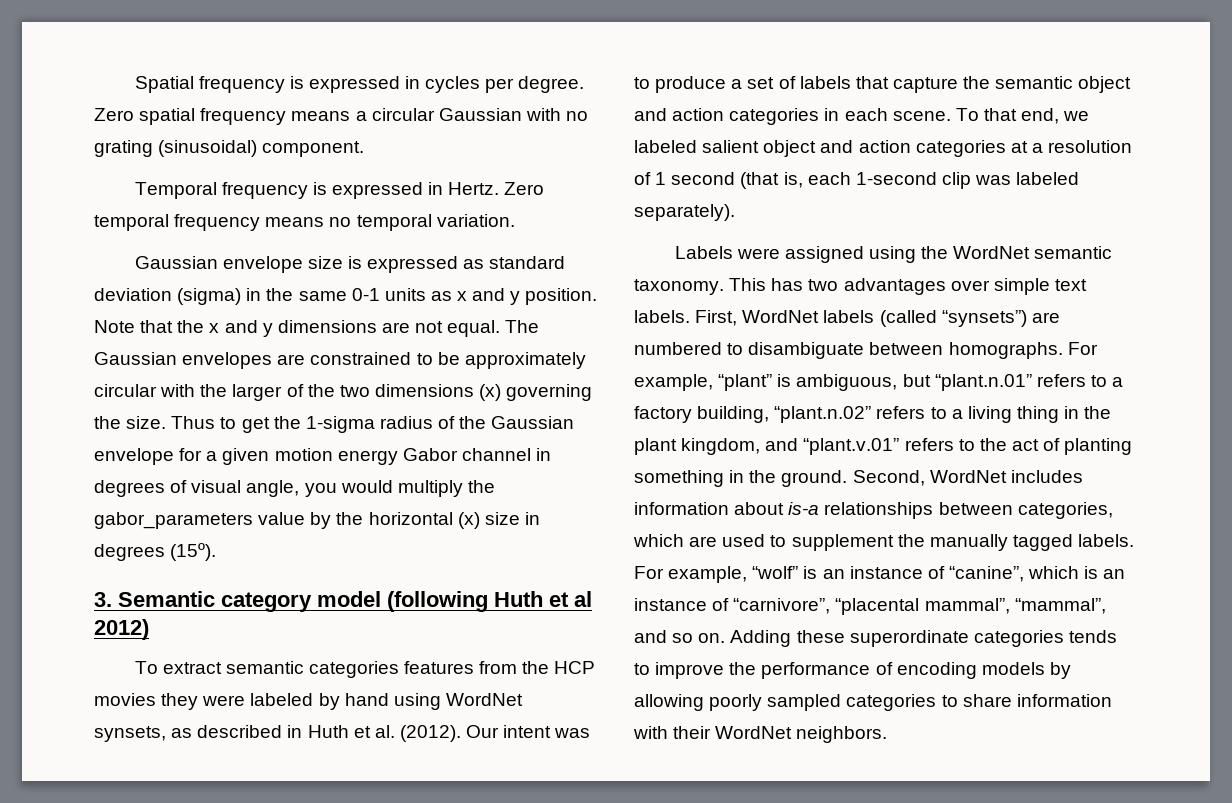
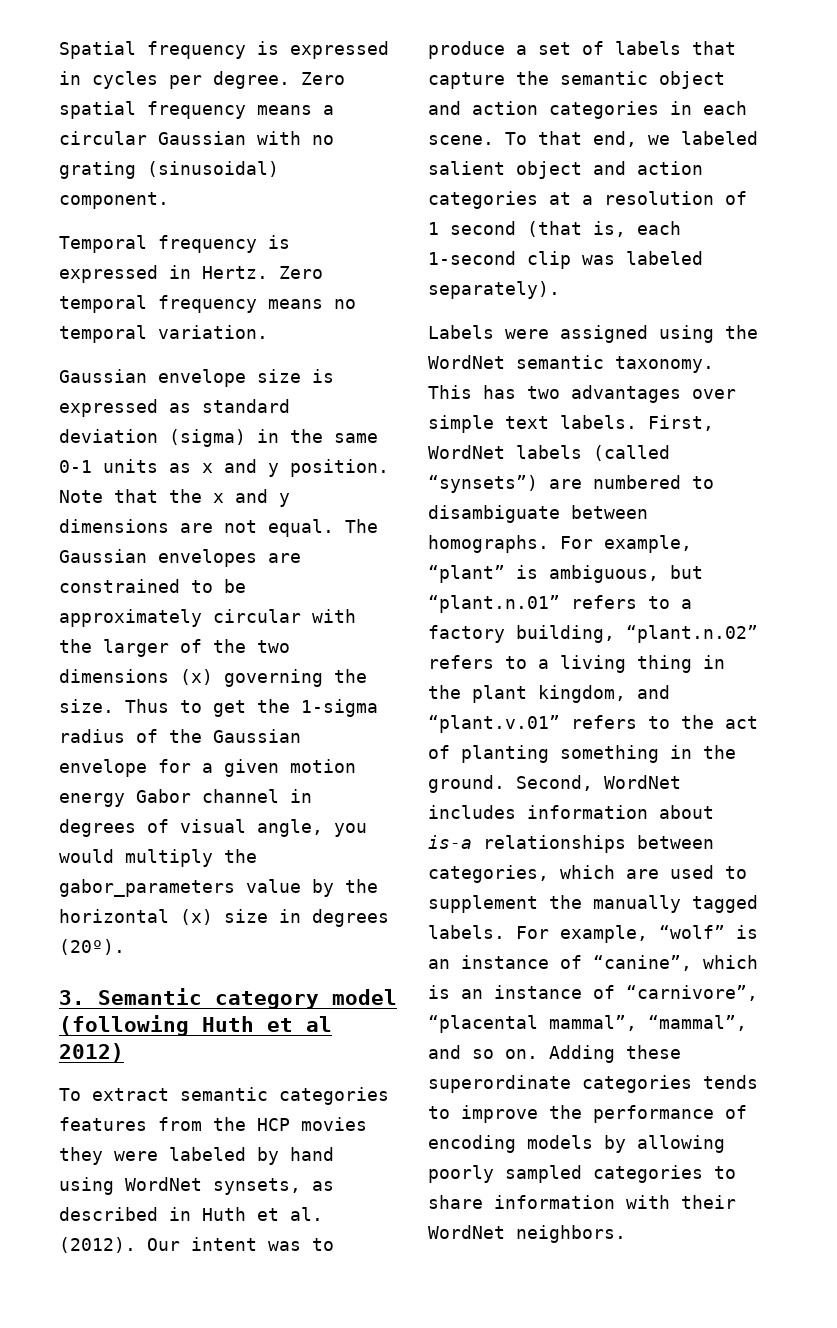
[170,543,217,561] (15º). -> [59,939,125,955] (20º).

